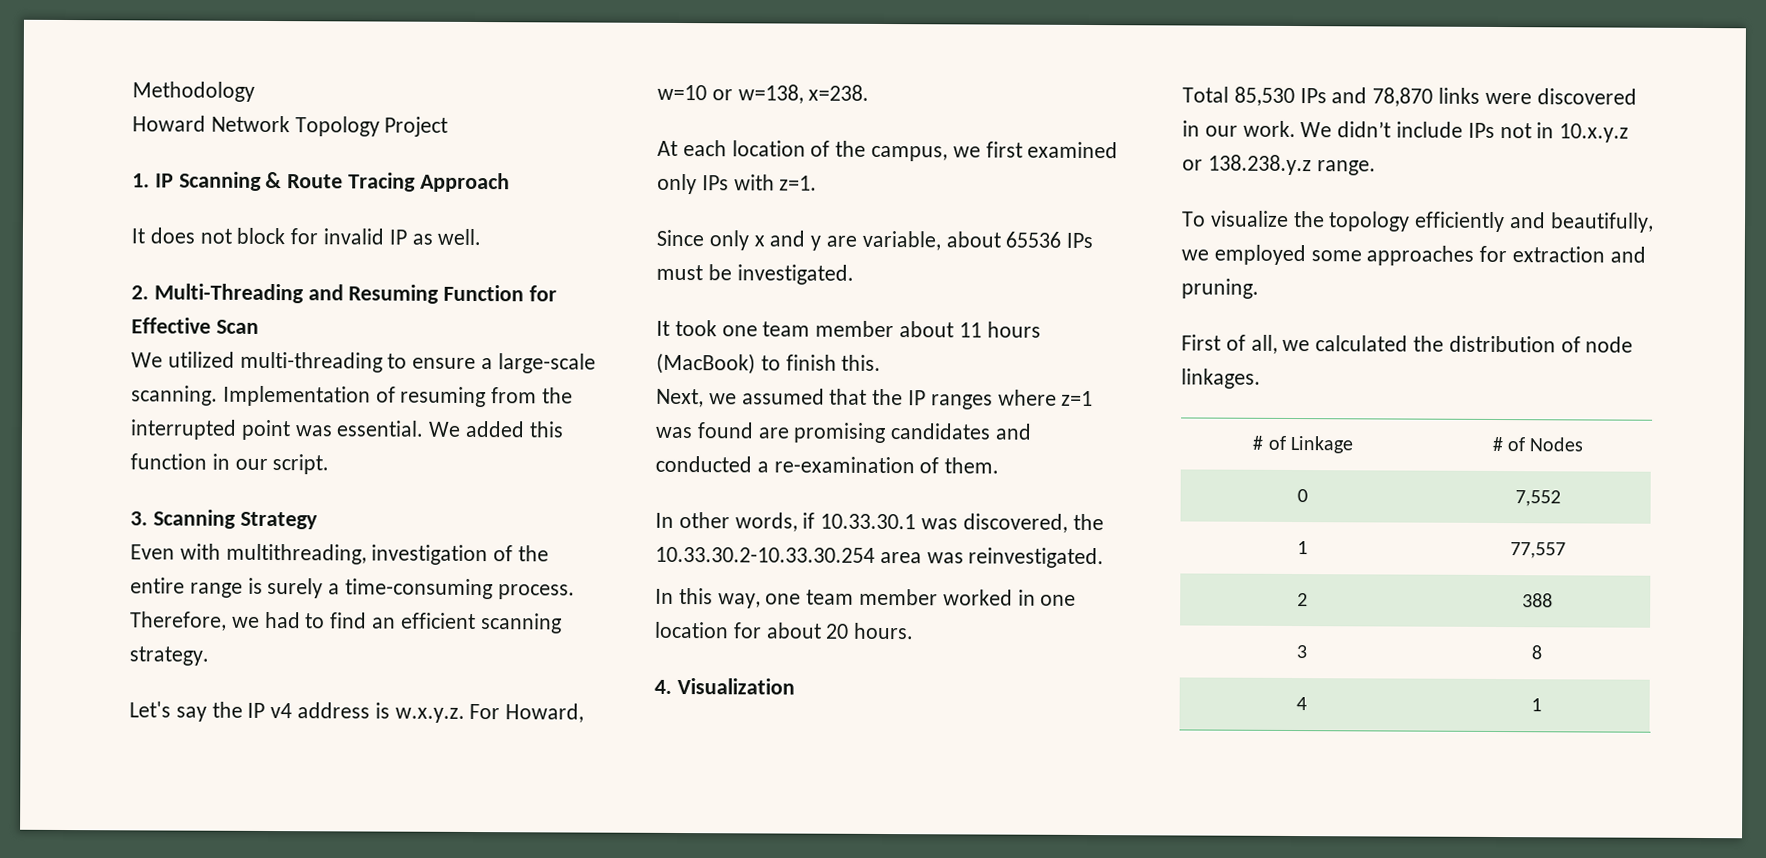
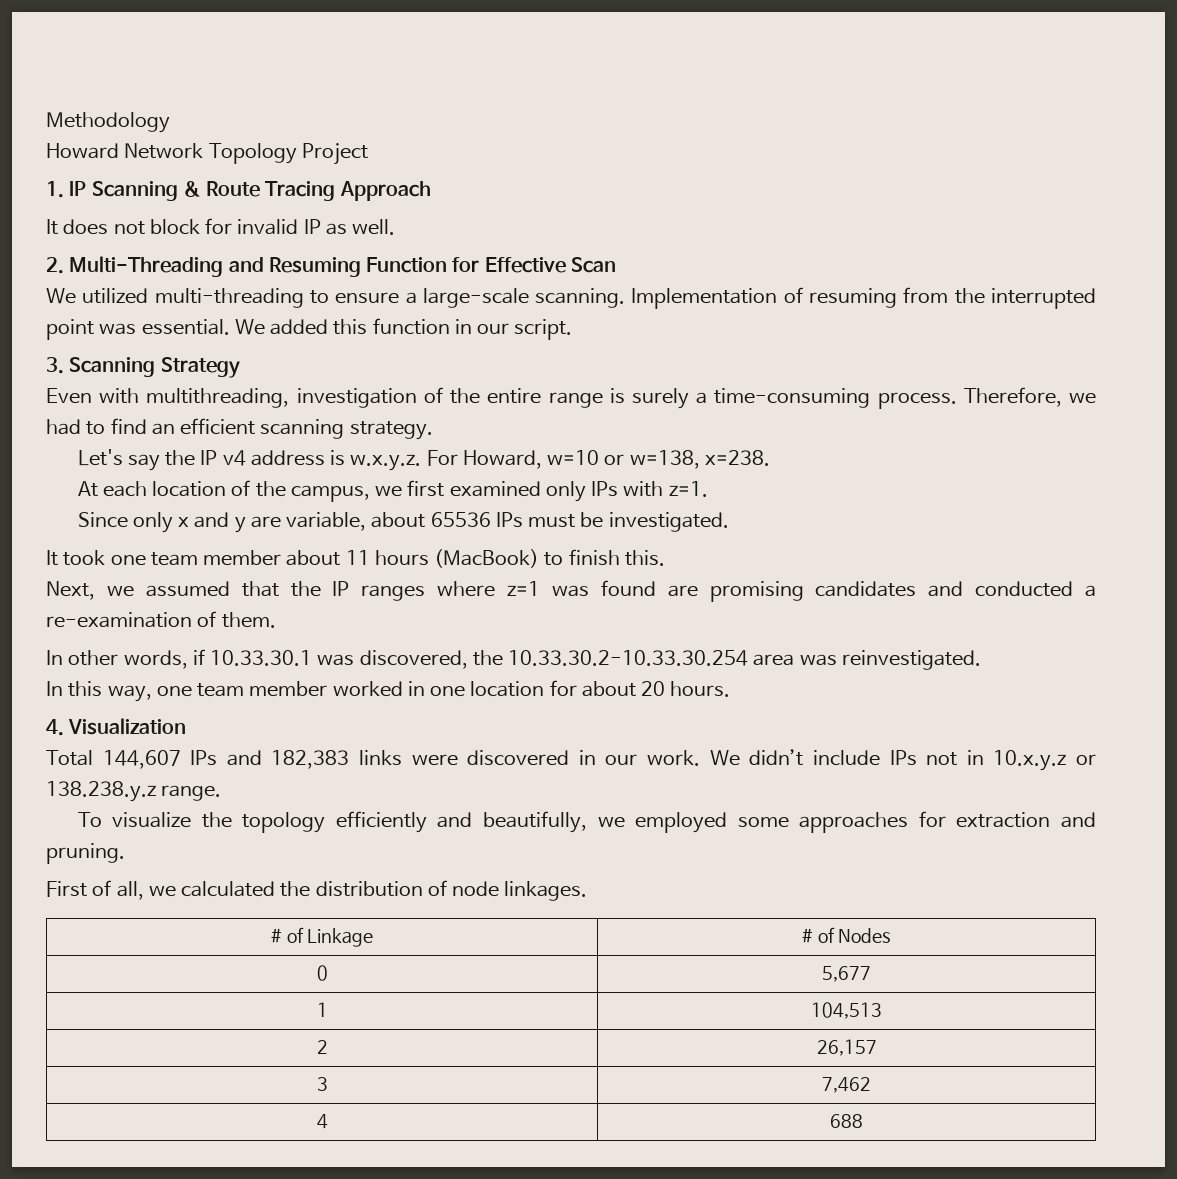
[1233,86,1295,107] 85,530 -> [102,750,181,769] 144,607
[1372,87,1434,107] 78,870 -> [271,750,350,769] 182,383
[1514,490,1561,507] [1297,541,1308,555] [1509,542,1566,559] 7,552 // 1 | 77,557 -> [822,966,871,982] [316,1002,328,1017] [811,1002,882,1019] 5,677 // 1 | 104,513
[1522,593,1553,608] 388 -> [816,1039,877,1056] 26,157
[1531,645,1542,660] 8 -> [822,1077,871,1093] 7,462
[1531,698,1542,712] 1 -> [830,1114,863,1128] 688

